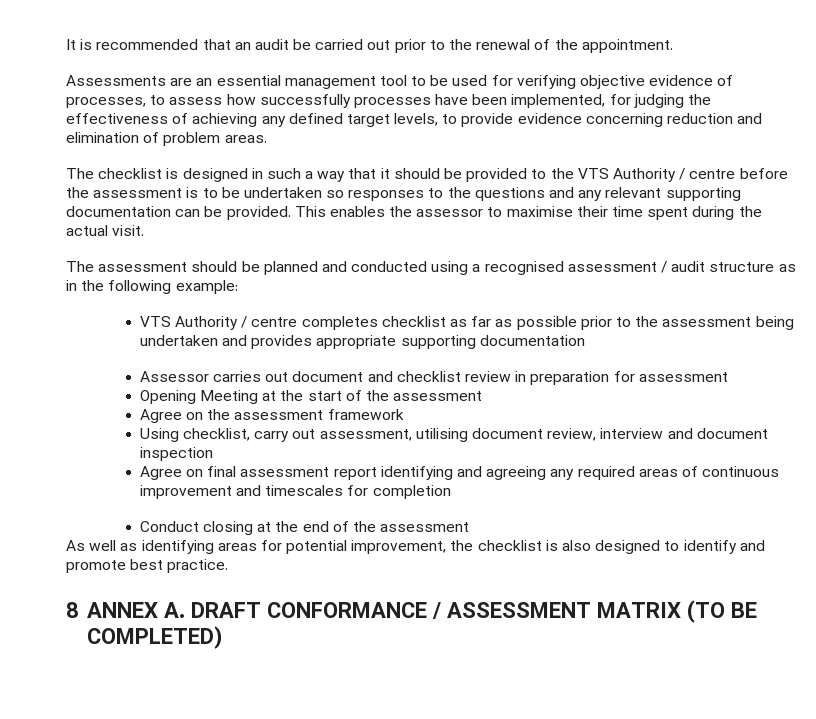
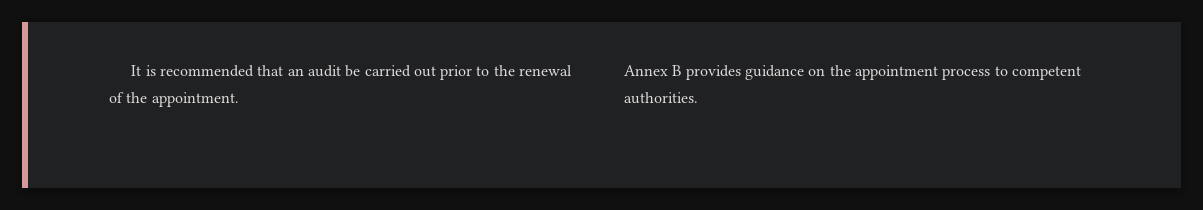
[66,75,734,89] [66,94,712,108] [66,113,763,127] [66,132,267,146] [66,168,788,182] [66,187,741,201] [66,206,762,220] [66,225,145,236] [66,261,796,275] [66,280,238,294] [139,316,794,330] [139,335,585,349] [139,371,728,385] [139,390,483,404] [139,409,404,423] [139,428,768,442] [139,447,213,461] [139,466,780,480] [139,485,451,499] [139,521,470,535] [66,540,765,554] [66,559,229,573] [66,600,757,623] [86,626,223,649] Assessments are an essential management tool to be used for verifying objective evidence of processes, to assess how successfully processes have been implemented, for judging the effectiveness of achieving any defined target levels, to provide evidence concerning reduction and elimination of problem areas. // The checklist is designed in such a way that it should be provided to the VTS Authority / centre before the assessment is to be undertaken so responses to the questions and any relevant supporting documentation can be provided. This enables the assessor to maximise their time spent during the actual visit. // The assessment should be planned and conducted using a recognised assessment / audit structure as in the following example: // VTS Authority / centre completes checklist as far as possible prior to the assessment being undertaken and provides appropriate supporting documentation // Assessor carries out document and checklist review in preparation for assessment // Opening Meeting at the start of the assessment // Agree on the assessment framework // Using checklist, carry out assessment, utilising document review, interview and document inspection // Agree on final assessment report identifying and agreeing any required areas of continuous improvement and timescales for completion // Conduct closing at the end of the assessment // As well as identifying areas for potential improvement, the checklist is also designed to identify and promote best practice. // 8 ANNEX A. DRAFT CONFORMANCE / ASSESSMENT MATRIX (TO BE COMPLETED) -> [624,65,1081,80] [624,92,698,104] Annex B provides guidance on the appointment process to competent authorities.

